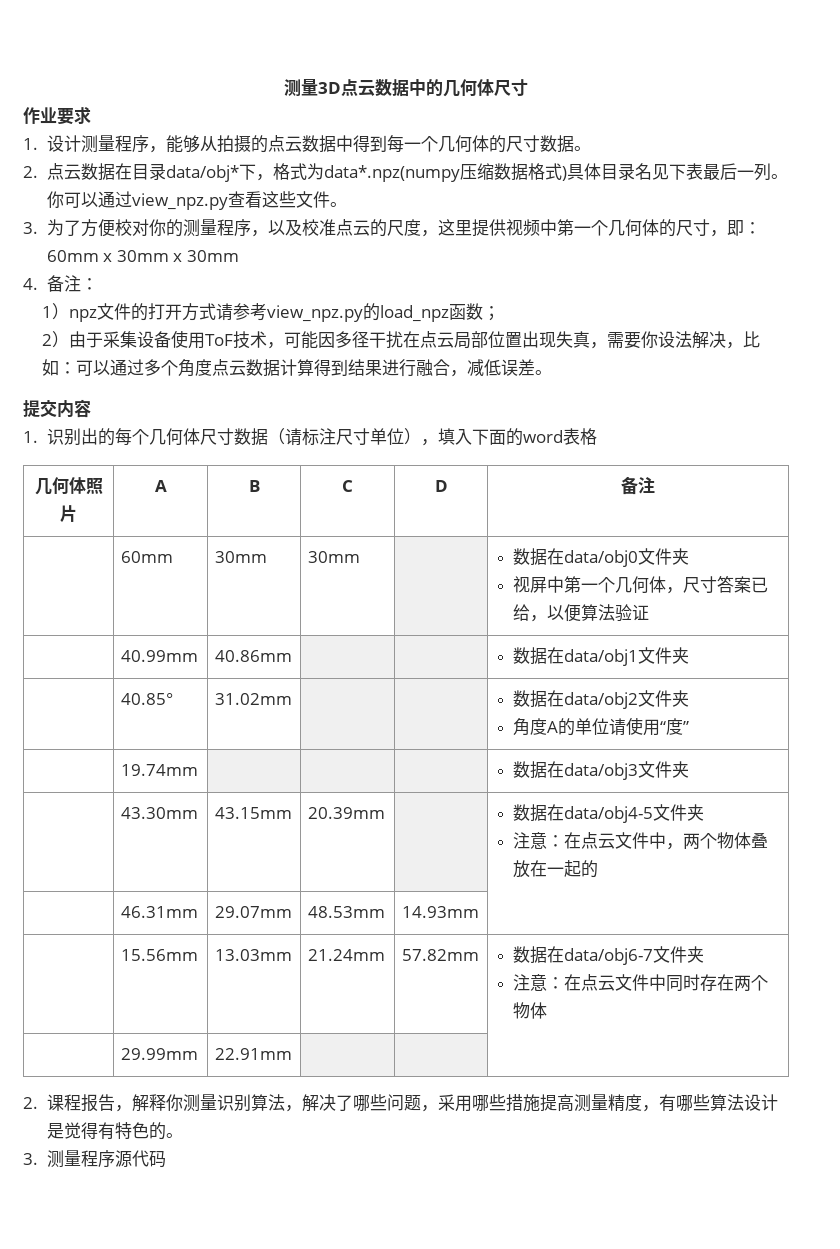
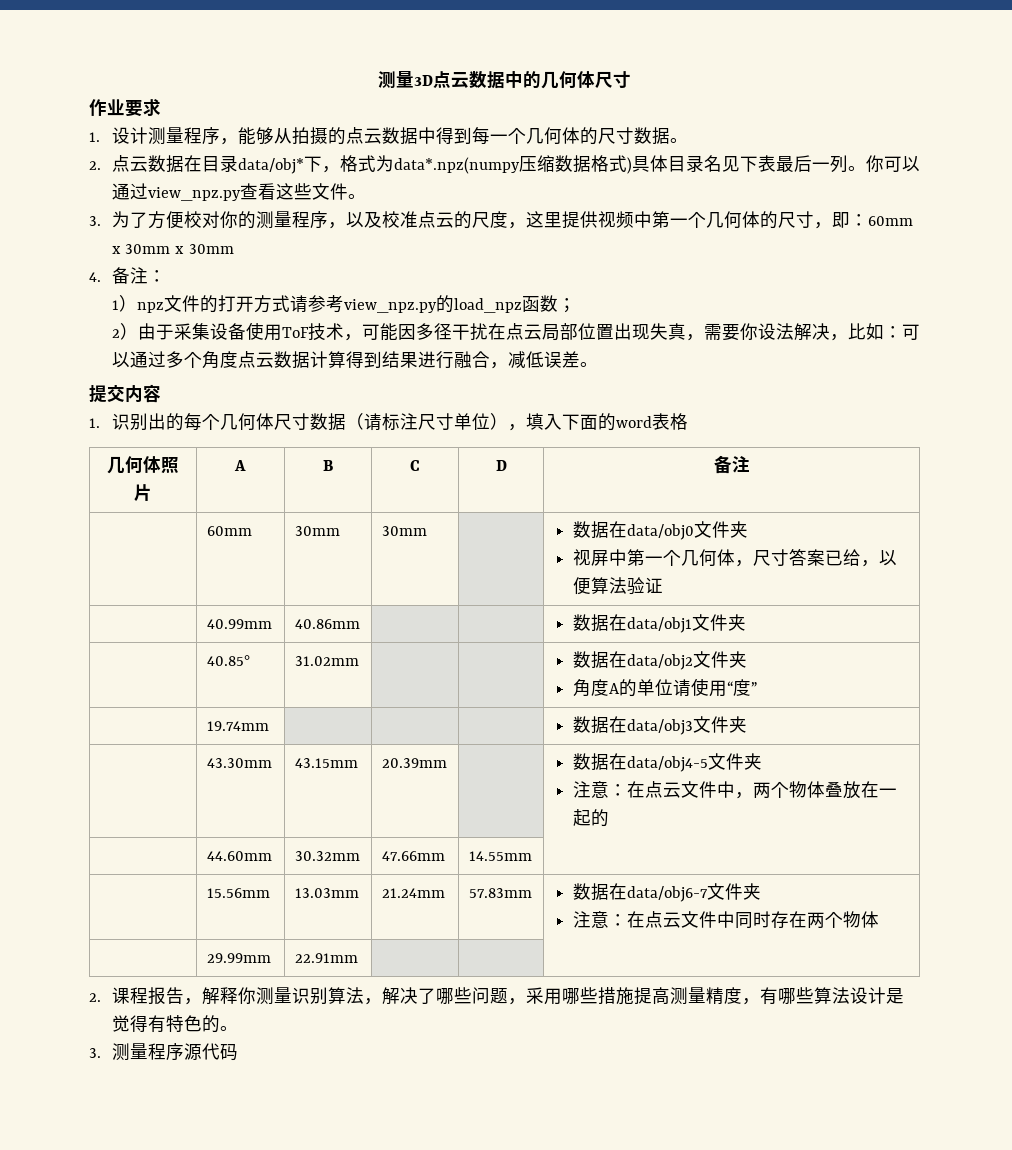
[120,906,198,918] [214,906,292,918] [307,906,385,918] [401,906,479,918] 46.31mm | 29.07mm | 48.53mm | 14.93mm -> [206,851,272,861] [294,851,360,861] [381,851,445,861] [468,851,532,861] 44.60mm | 30.32mm | 47.66mm | 14.55mm
[401,949,479,961] 57.82mm -> [468,888,532,898] 57.83mm

